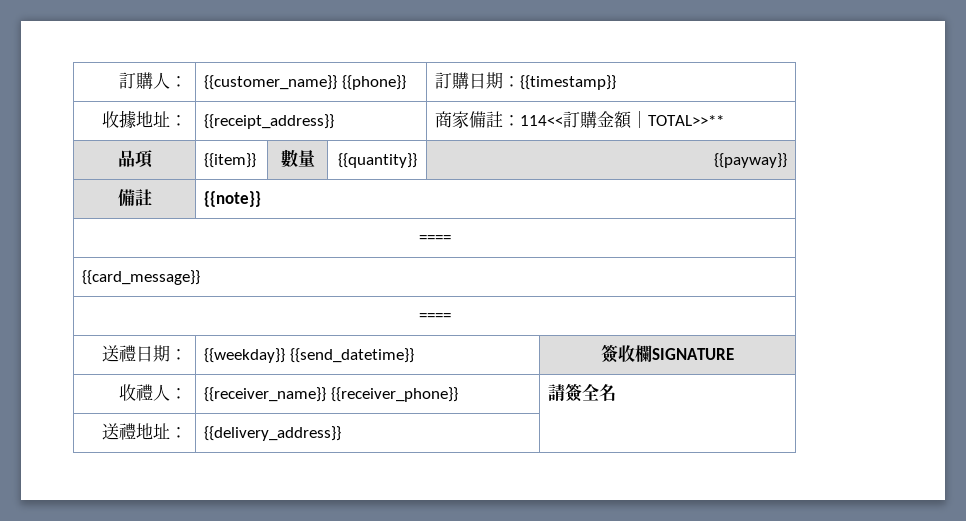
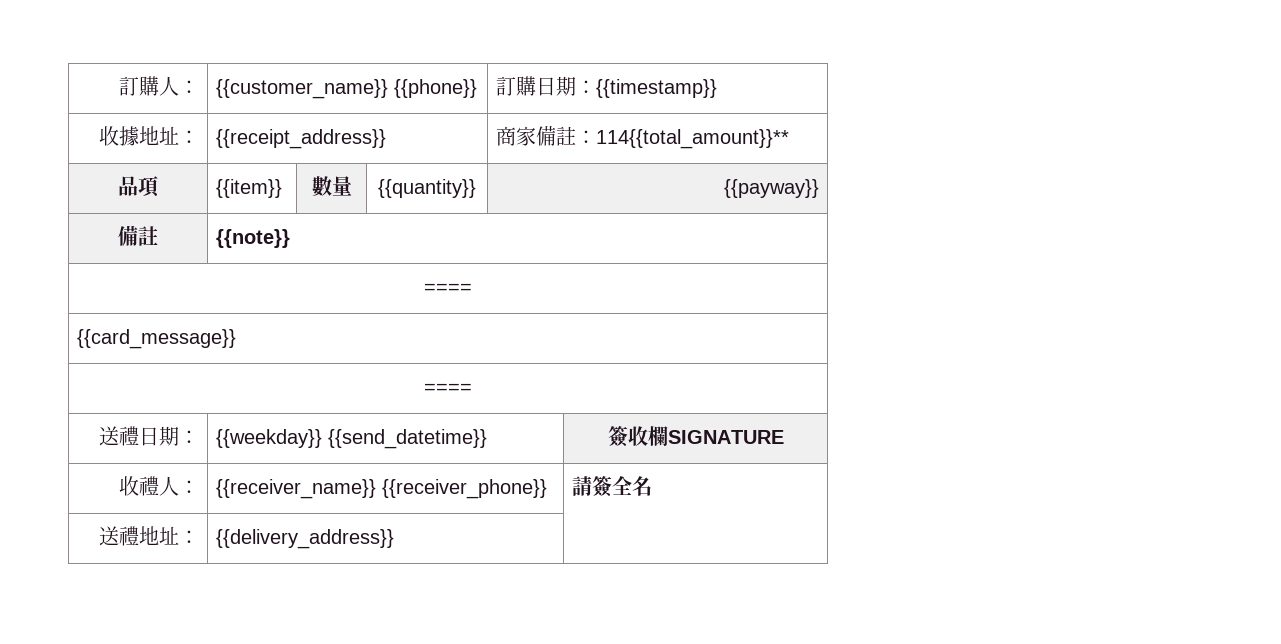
[520,111,725,129] 114<<訂購金額｜TOTAL>>** -> [595,129,789,149] 114{{total_amount}}**

